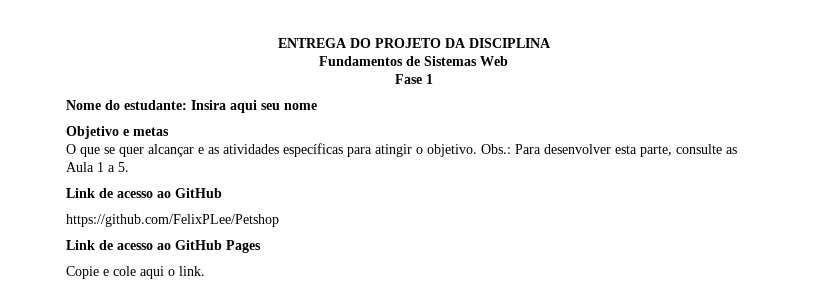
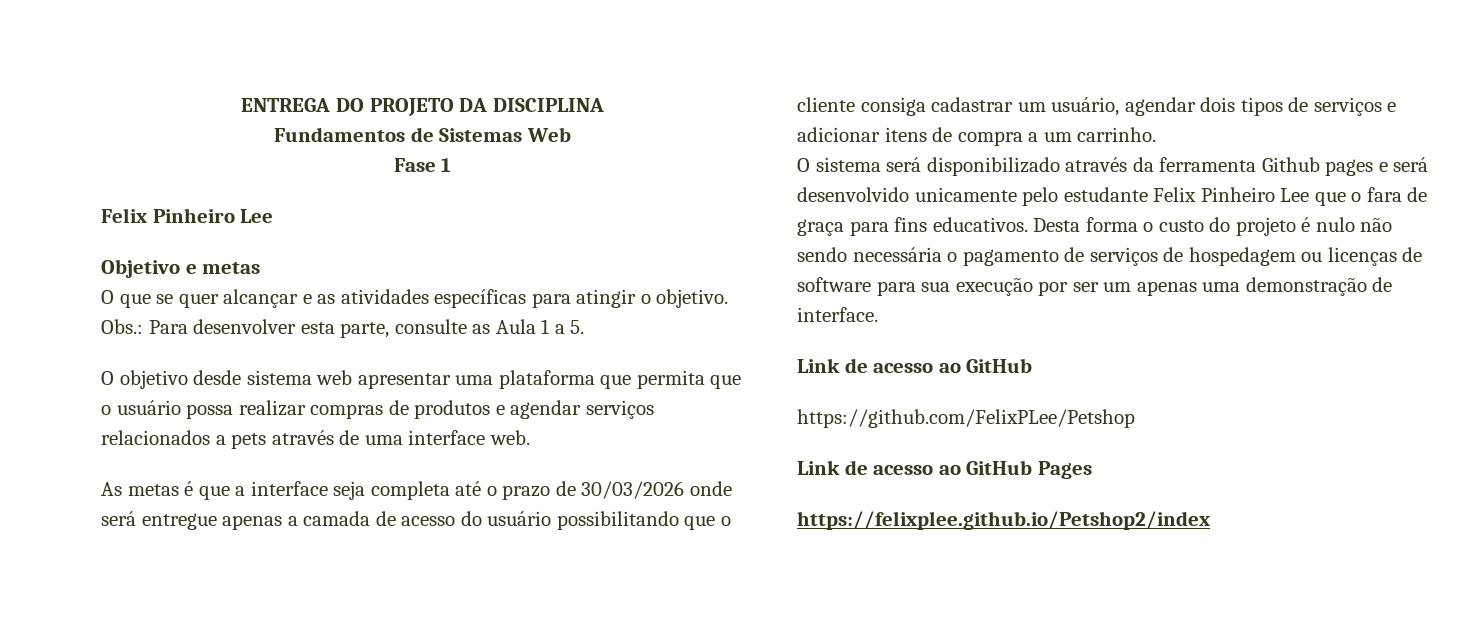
[66,100,317,113] Nome do estudante: Insira aqui seu nome -> [101,208,274,223] Felix Pinheiro Lee
(129, 167) none -> [101,370,742,389] [101,400,654,419] [101,430,530,449] [101,481,732,500] [101,511,731,530] [797,97,1397,116] [797,127,1157,146] [797,157,1429,176] [797,187,1428,206] [797,217,1393,236] [797,247,1423,266] [797,277,1393,296] [797,307,878,322] // O objetivo desde sistema web apresentar uma plataforma que permita que o usuário possa realizar compras de produtos e agendar serviços relacionados a pets através de uma interface web. // As metas é que a interface seja completa até o prazo de 30/03/2026 onde será entregue apenas a camada de acesso do usuário possibilitando que o cliente consiga cadastrar um usuário, agendar dois tipos de serviços e adicionar itens de compra a um carrinho. // O sistema será disponibilizado através da ferramenta Github pages e será desenvolvido unicamente pelo estudante Felix Pinheiro Lee que o fara de graça para fins educativos. Desta forma o custo do projeto é nulo não sendo necessária o pagamento de serviços de hospedagem ou licenças de software para sua execução por ser um apenas uma demonstração de interface.
[66,266,205,279] Copie e cole aqui o link. -> [797,511,1210,530] https://felixplee.github.io/Petshop2/index

